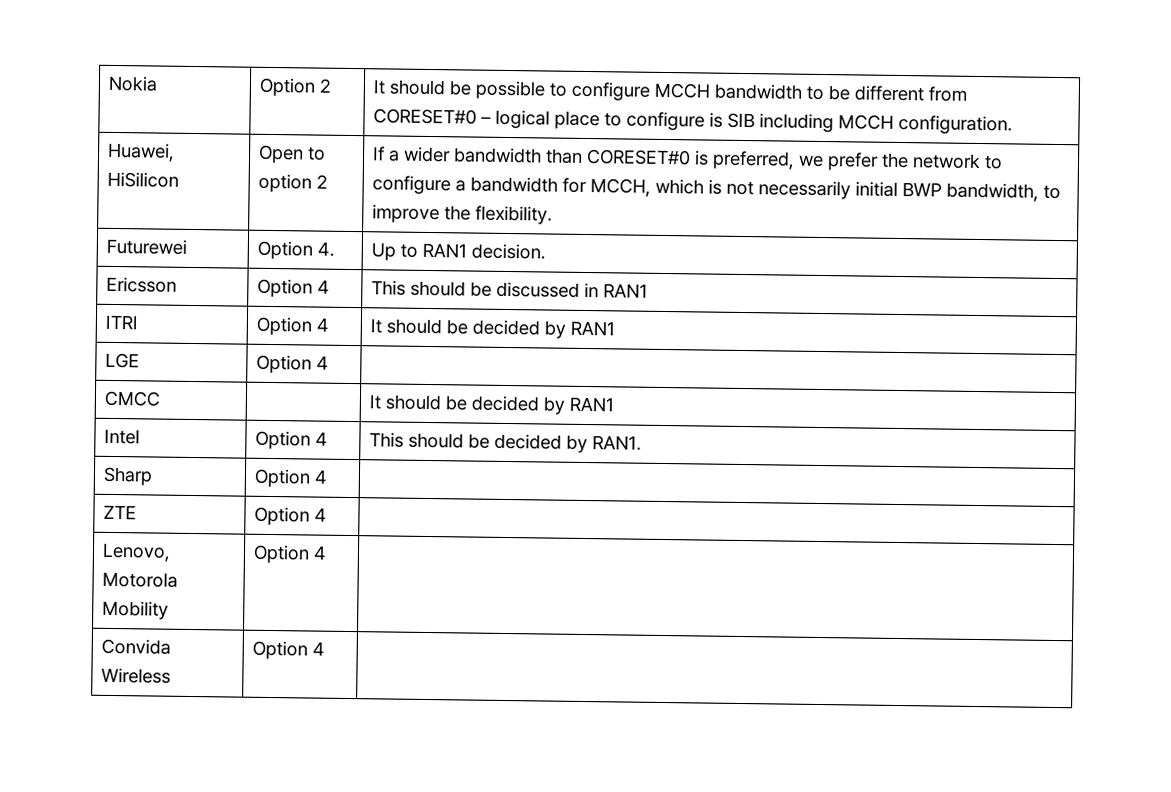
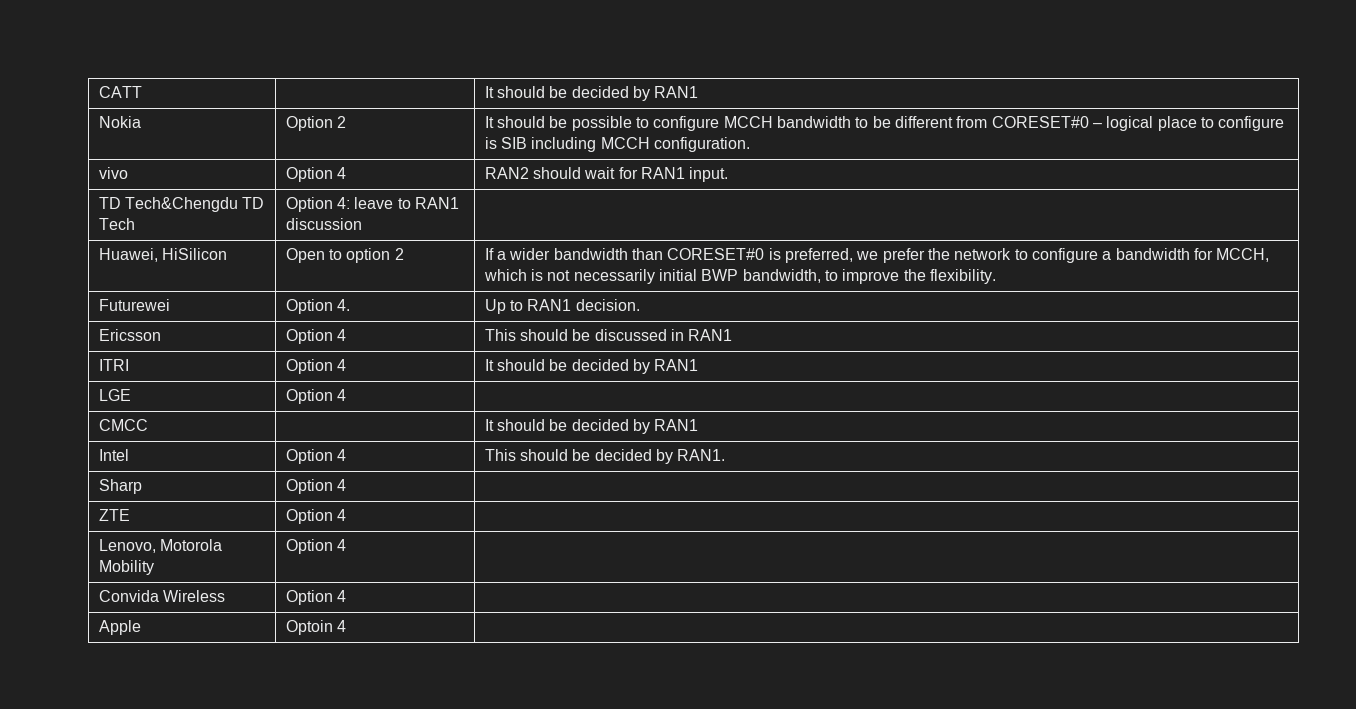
(107, 83) none -> [98,86,142,98] [484,86,699,101] CATT | | It should be decided by RAN1 //
(1013, 124) none -> [98,167,128,179] [285,167,347,182] [484,167,729,182] [98,197,265,212] [98,218,135,230] [285,197,460,212] [285,218,362,230] // vivo | Option 4 | RAN2 should wait for RAN1 input. // TD Tech&Chengdu TD Tech | Option 4: leave to RAN1 discussion |
(325, 648) none -> [98,620,141,635] [285,620,347,635] // Apple | Optoin 4 |

